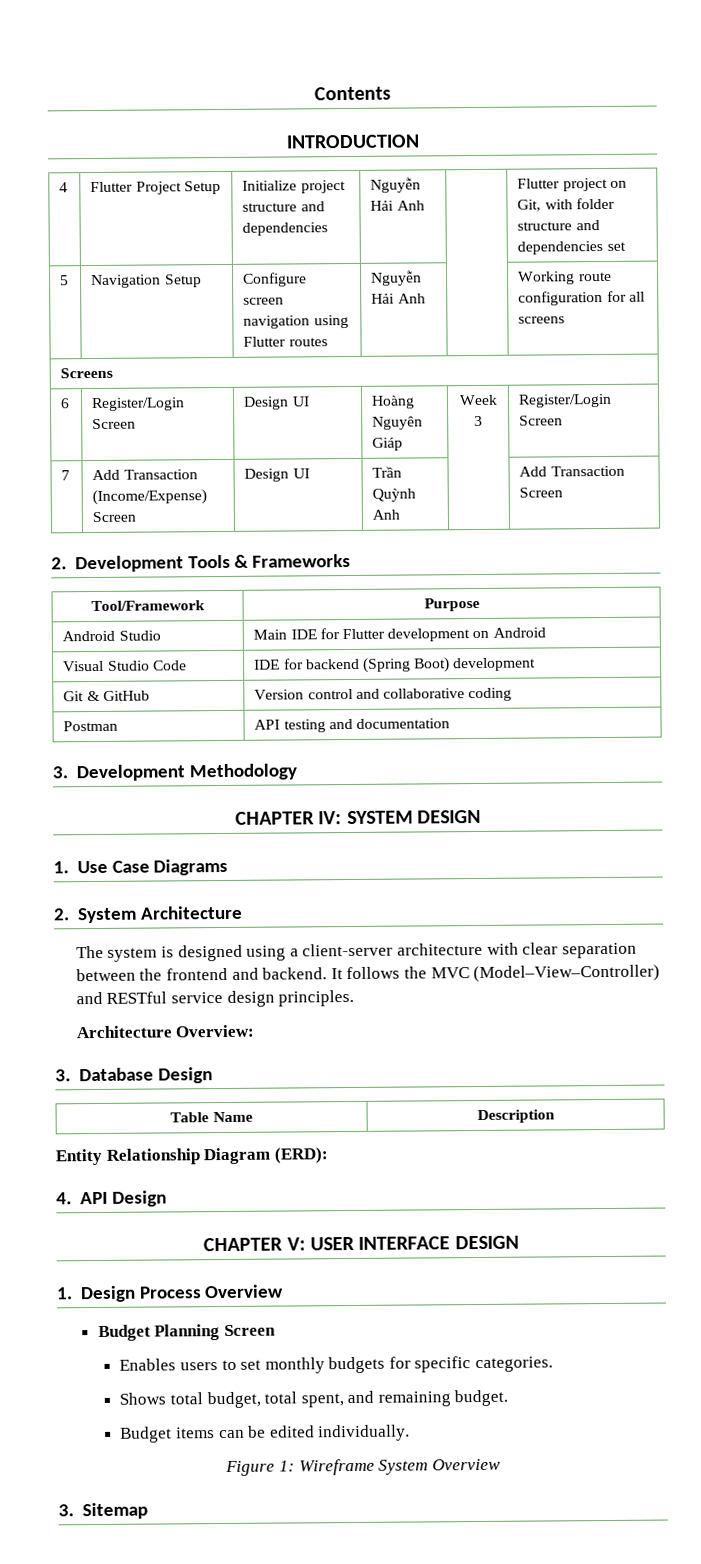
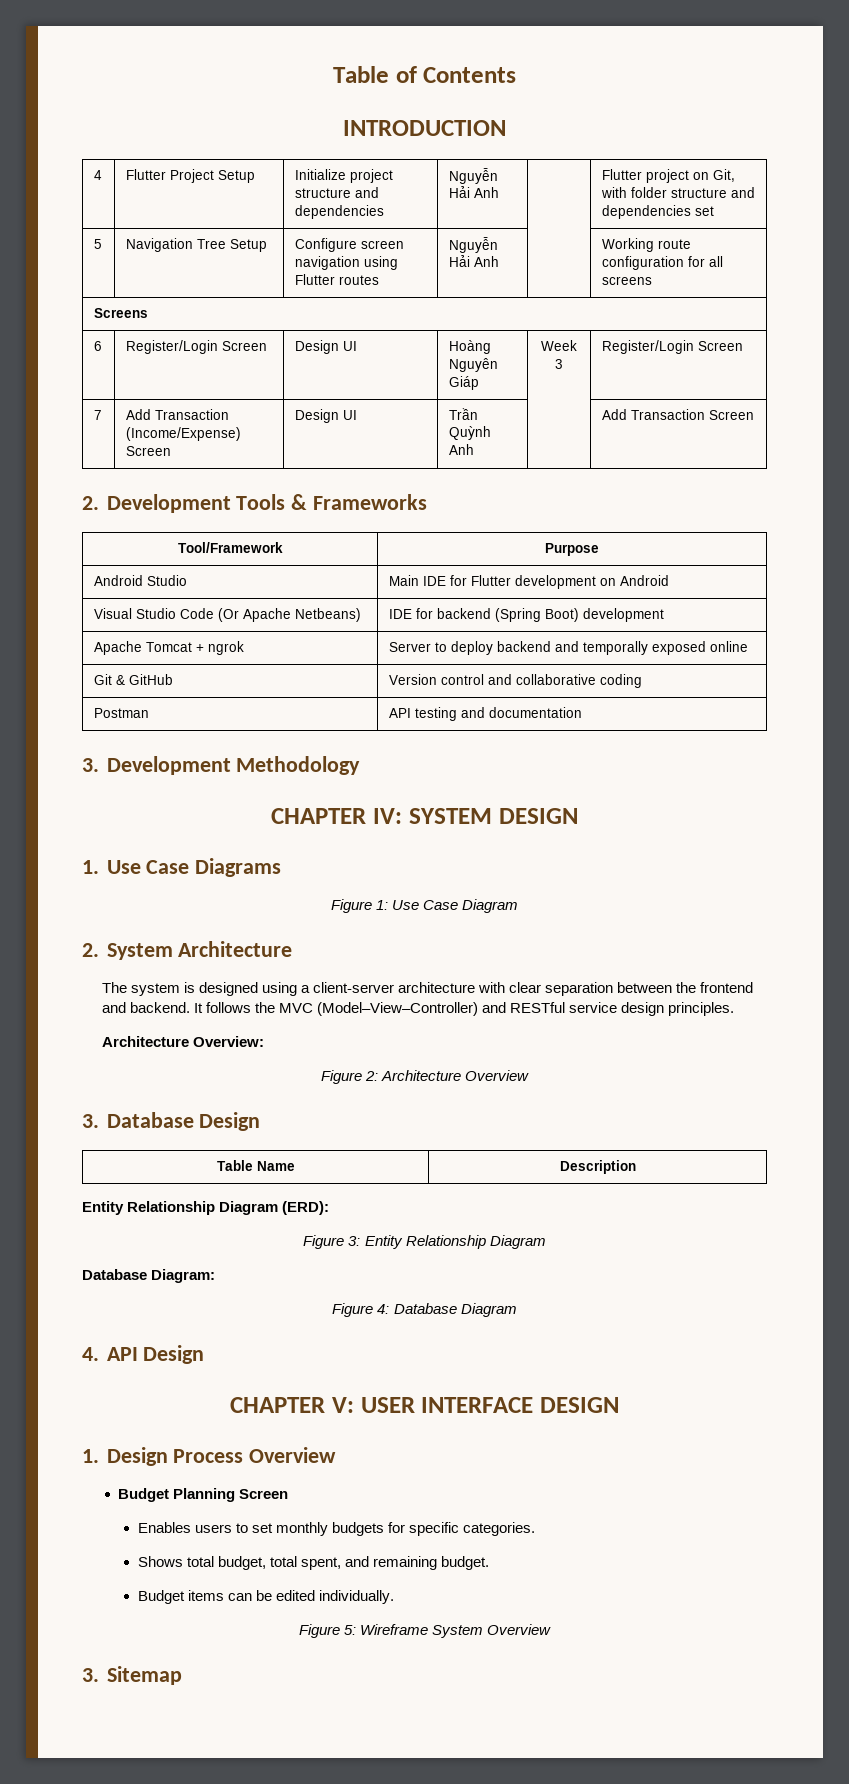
(313, 93) none -> [332,66,417,83] Table of
(162, 281) none -> [196,239,226,249] Tree
(187, 665) none -> [217,608,361,622] (Or Apache Netbeans)
(537, 664) none -> [93,641,244,655] [388,641,748,655] // Apache Tomcat + ngrok | Server to deploy backend and temporally exposed online
(229, 867) none -> [330,899,519,913] // Figure 1: Use Case Diagram
(255, 1031) none -> [320,1070,530,1084] // Figure 2: Architecture Overview
(328, 1155) none -> [303,1235,546,1249] [82,1269,216,1283] [332,1303,517,1317] // Figure 3: Entity Relationship Diagram // Database Diagram: // Figure 4: Database Diagram
[278,1460,295,1472] 1: -> [343,1625,356,1635] 5:

